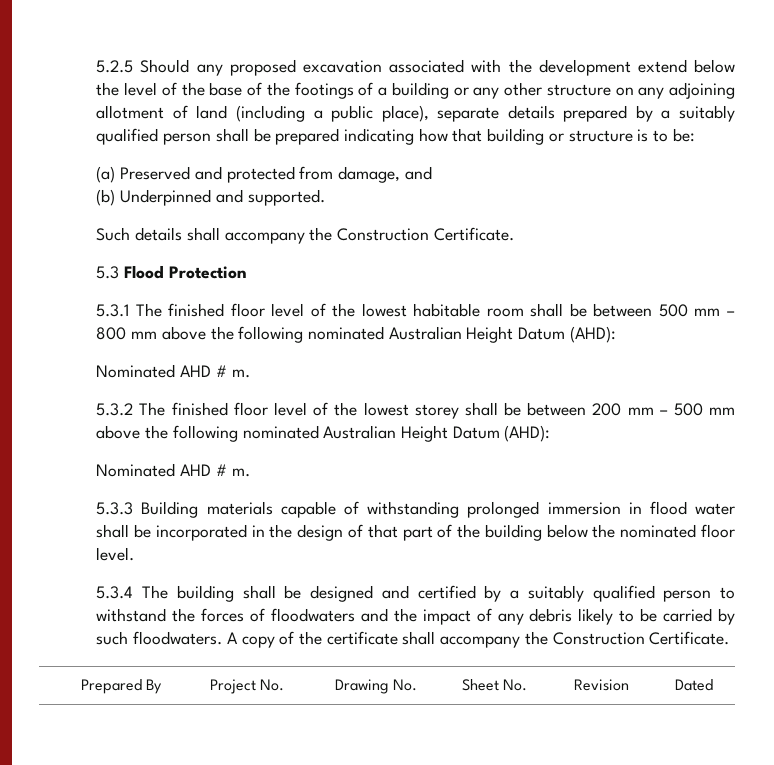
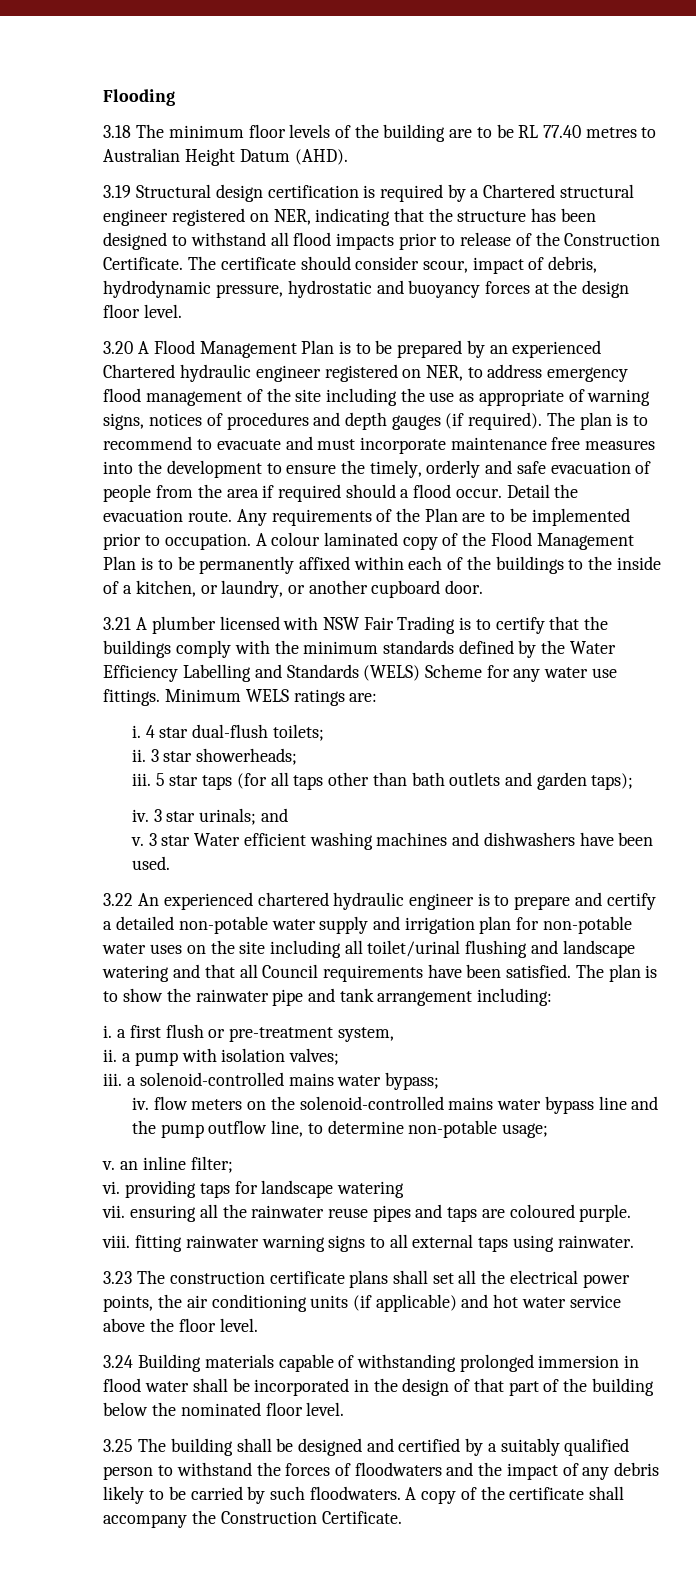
[96,59,736,76] [96,82,735,99] [96,105,736,122] [96,128,695,145] [96,166,432,183] [96,189,325,206] [96,227,514,244] [96,265,247,279] [96,303,735,317] [96,326,616,343] [96,364,250,378] [96,402,736,419] [96,425,551,442] [96,463,250,477] [96,502,134,515] 5.2.5 Should any proposed excavation associated with the development extend below the level of the base of the footings of a building or any other structure on any adjoining allotment of land (including a public place), separate details prepared by a suitably qualified person shall be prepared indicating how that building or structure is to be: // (a) Preserved and protected from damage, and // (b) Underpinned and supported. // Such details shall accompany the Construction Certificate. // 5.3 Flood Protection // 5.3.1 The finished floor level of the lowest habitable room shall be between 500 mm – 800 mm above the following nominated Australian Height Datum (AHD): // Nominated AHD # m. // 5.3.2 The finished floor level of the lowest storey shall be between 200 mm – 500 mm above the following nominated Australian Height Datum (AHD): // Nominated AHD # m. // 5.3.3 -> [103,89,176,106] [103,124,657,142] [103,148,348,166] [103,184,634,202] [103,208,596,226] [103,232,661,250] [103,256,598,274] [103,280,630,298] [103,304,183,318] [103,340,602,358] [103,364,629,382] [103,388,651,406] [103,412,649,430] [103,436,656,454] [103,460,652,478] [103,484,579,502] [103,508,630,526] [103,532,634,550] [103,556,661,574] [103,580,484,598] [103,616,609,634] [103,640,616,658] [103,664,617,682] [103,689,378,706] [132,724,324,741] [132,748,298,765] [132,772,634,790] [132,808,288,825] [131,832,654,850] [132,856,171,870] [103,892,656,910] [103,916,632,934] [102,940,635,958] [102,964,658,982] [103,988,553,1006] [103,1024,394,1042] [103,1048,339,1066] [103,1072,439,1090] [132,1096,659,1114] [132,1120,549,1138] [102,1156,233,1173] [102,1180,404,1198] [102,1204,632,1222] [102,1234,634,1252] [103,1270,630,1288] [103,1294,621,1312] [103,1318,258,1332] [103,1355,134,1368] Flooding // 3.18 The minimum floor levels of the building are to be RL 77.40 metres to Australian Height Datum (AHD). // 3.19 Structural design certification is required by a Chartered structural engineer registered on NER, indicating that the structure has been designed to withstand all flood impacts prior to release of the Construction Certificate. The certificate should consider scour, impact of debris, hydrodynamic pressure, hydrostatic and buoyancy forces at the design floor level. // 3.20 A Flood Management Plan is to be prepared by an experienced Chartered hydraulic engineer registered on NER, to address emergency flood management of the site including the use as appropriate of warning signs, notices of procedures and depth gauges (if required). The plan is to recommend to evacuate and must incorporate maintenance free measures into the development to ensure the timely, orderly and safe evacuation of people from the area if required should a flood occur. Detail the evacuation route. Any requirements of the Plan are to be implemented prior to occupation. A colour laminated copy of the Flood Management Plan is to be permanently affixed within each of the buildings to the inside of a kitchen, or laundry, or another cupboard door. // 3.21 A plumber licensed with NSW Fair Trading is to certify that the buildings comply with the minimum standards defined by the Water Efficiency Labelling and Standards (WELS) Scheme for any water use fittings. Minimum WELS ratings are: // i. 4 star dual-flush toilets; // ii. 3 star showerheads; // iii. 5 star taps (for all taps other than bath outlets and garden taps); // iv. 3 star urinals; and // v. 3 star Water efficient washing machines and dishwashers have been used. // 3.22 An experienced chartered hydraulic engineer is to prepare and certify a detailed non-potable water supply and irrigation plan for non-potable water uses on the site including all toilet/urinal flushing and landscape watering and that all Council requirements have been satisfied. The plan is to show the rainwater pipe and tank arrangement including: // i. a first flush or pre-treatment system, // ii. a pump with isolation valves; // iii. a solenoid-controlled mains water bypass; // iv. flow meters on the solenoid-controlled mains water bypass line and the pump outflow line, to determine non-potable usage; // v. an inline filter; // vi. providing taps for landscape watering // vii. ensuring all the rainwater reuse pipes and taps are coloured purple. // viii. fitting rainwater warning signs to all external taps using rainwater. // 3.23 The construction certificate plans shall set all the electrical power points, the air conditioning units (if applicable) and hot water service above the floor level. // 3.24
[96,586,134,599] 5.3.4 -> [103,1439,134,1452] 3.25
[80,679,163,694] [209,679,284,694] [334,679,418,694] [461,679,528,691] [574,679,630,691] [675,679,714,691] // Prepared By | Project No. | Drawing No. | Sheet No. | Revision | Dated -> (402, 1517) none

